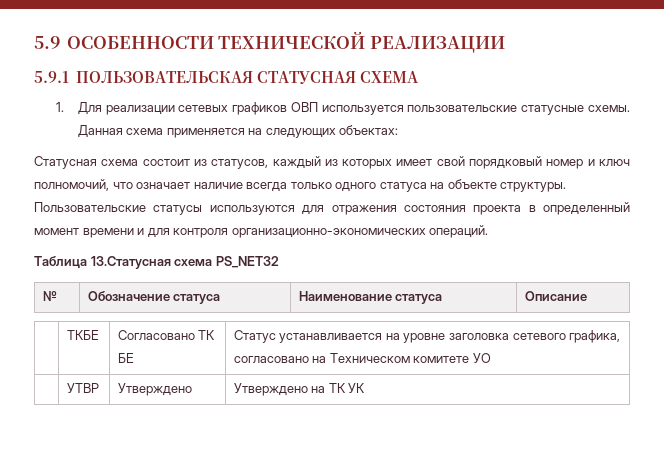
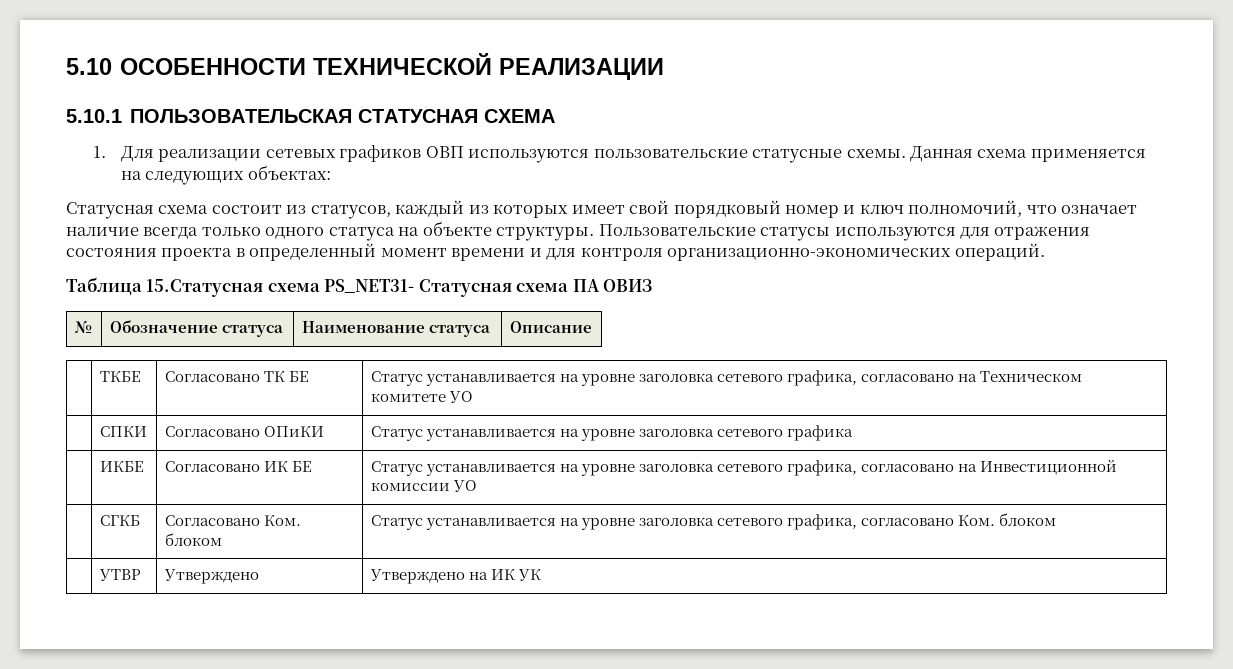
[34,36,60,49] 5.9 -> [66,58,112,75] 5.10
[34,71,69,83] 5.9.1 -> [66,109,122,123] 5.10.1
[321,105,404,115] используется -> [468,149,590,163] используются
[90,256,279,269] 13.Статусная схема PS_NET32 -> [146,279,653,297] 15.Статусная схема PS_NET31- Статусная схема ПА ОВИЗ
(491, 358) none -> [99,426,147,437] [164,426,324,437] [370,425,853,441] [99,461,144,472] [164,461,312,472] [370,459,1118,476] [370,480,477,492] [99,515,140,526] [164,515,301,526] [164,533,222,546] [370,513,1057,530] // | СПКИ | Согласовано ОПиКИ | Статус устанавливается на уровне заголовка сетевого графика // | ИКБЕ | Согласовано ИК БЕ | Статус устанавливается на уровне заголовка сетевого графика, согласовано на Инвестиционной комиссии УО // | СГКБ | Согласовано Ком. блоком | Статус устанавливается на уровне заголовка сетевого графика, согласовано Ком. блоком
[328,383,346,393] ТК -> [490,569,515,580] ИК

